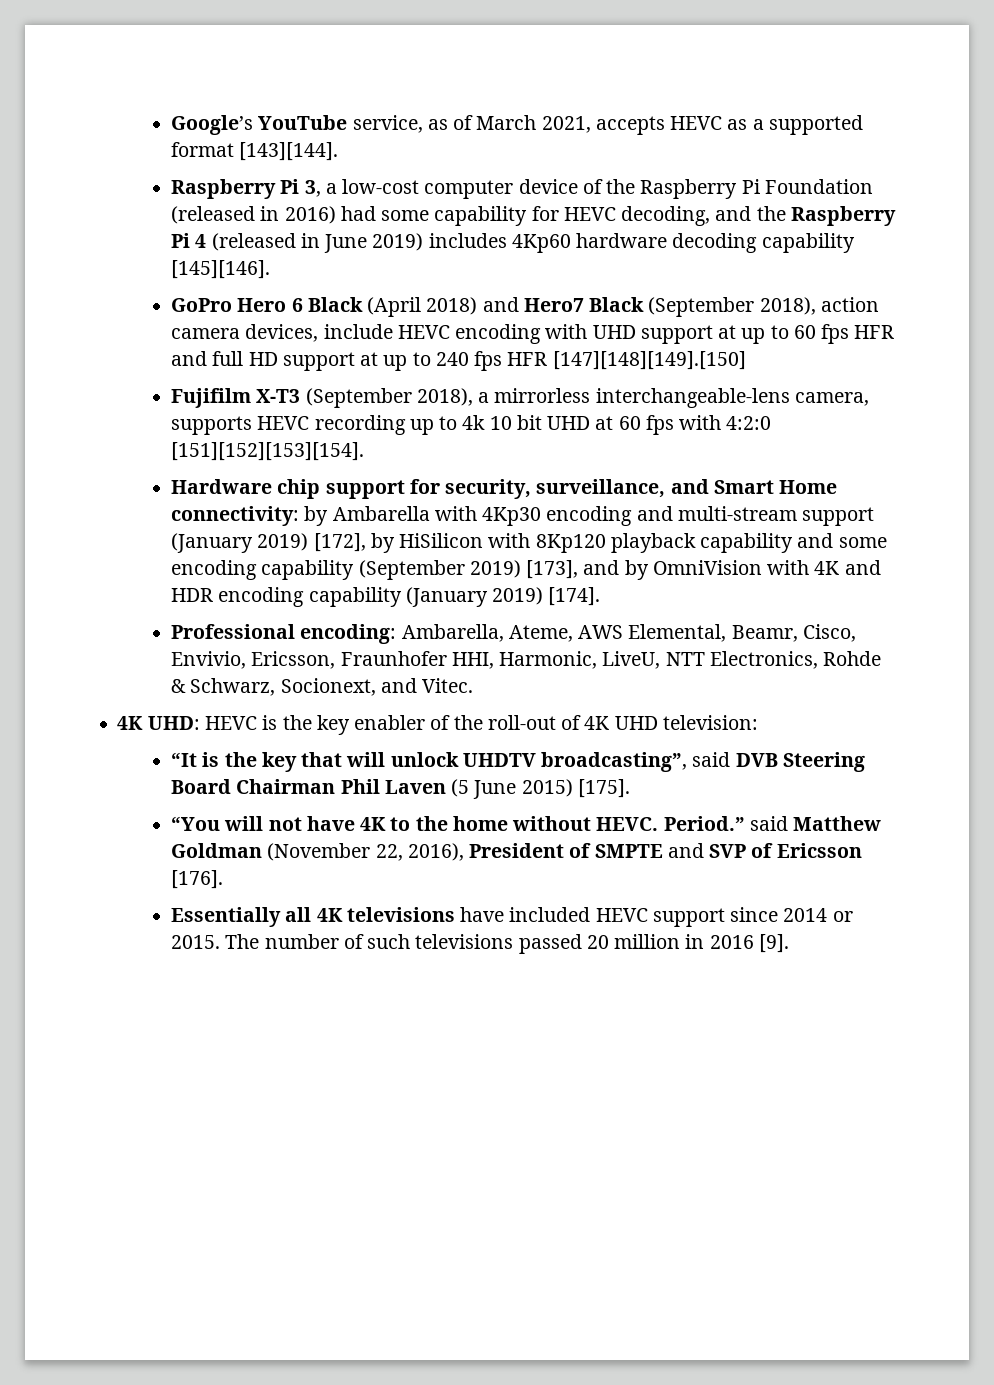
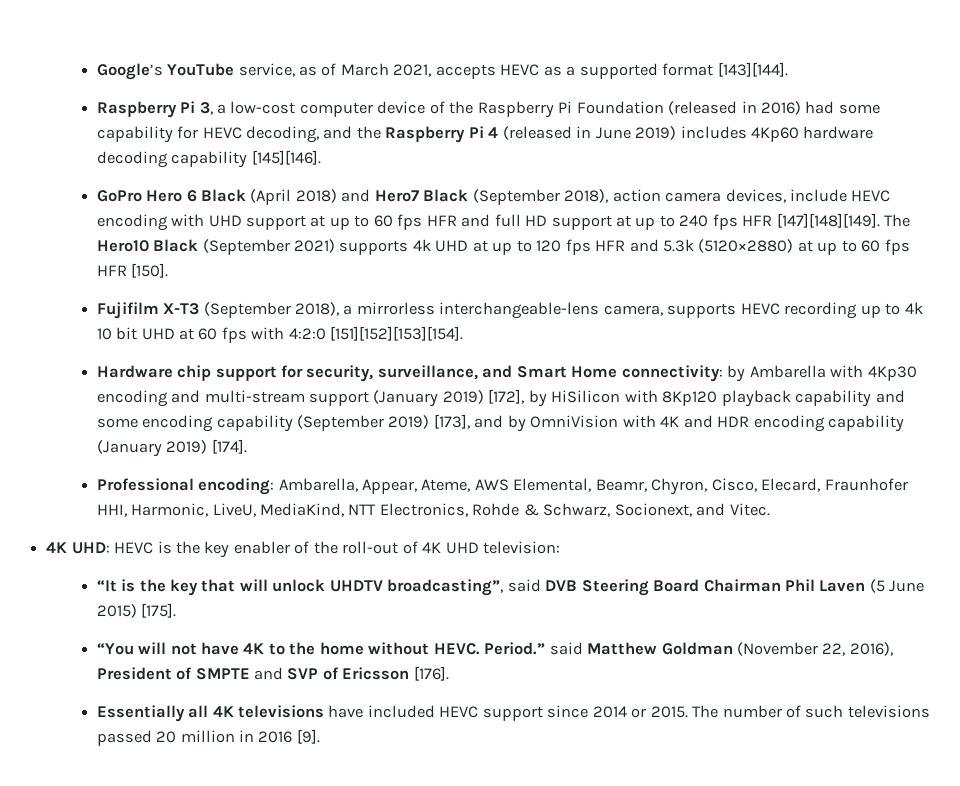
[552,351,746,370] [147][148][149].[150] -> [776,213,911,228] [96,239,910,255] [96,263,169,278] [147][148][149]. The Hero10 Black (September 2021) supports 4k UHD at up to 120 fps HFR and 5.3k (5120×2880) at up to 60 fps HFR [150].
(504, 633) none -> [361,479,417,494] Appear,
[802,624,856,642] [170,651,336,669] Cisco, Envivio, Ericsson, -> [651,478,821,495] Chyron, Cisco, Elecard,
(661, 660) none -> [259,503,344,517] MediaKind,

